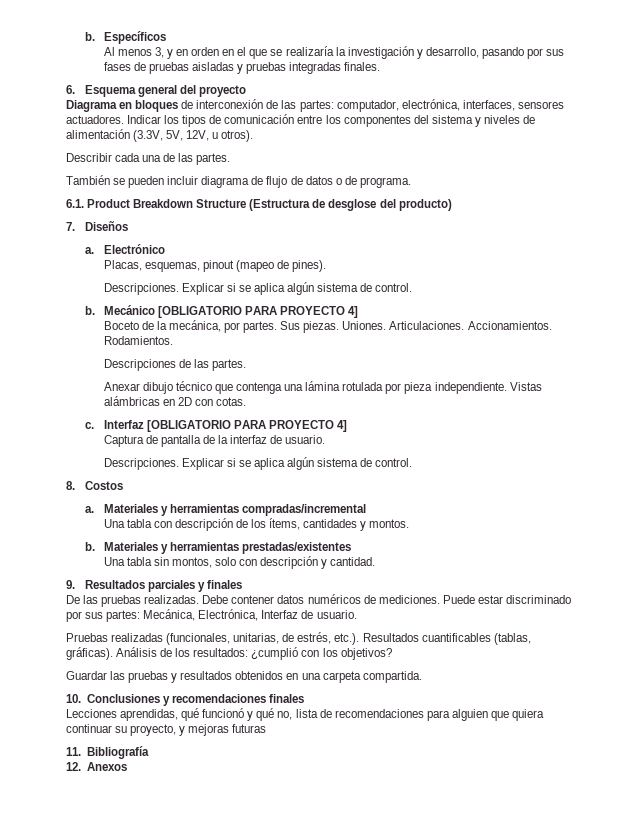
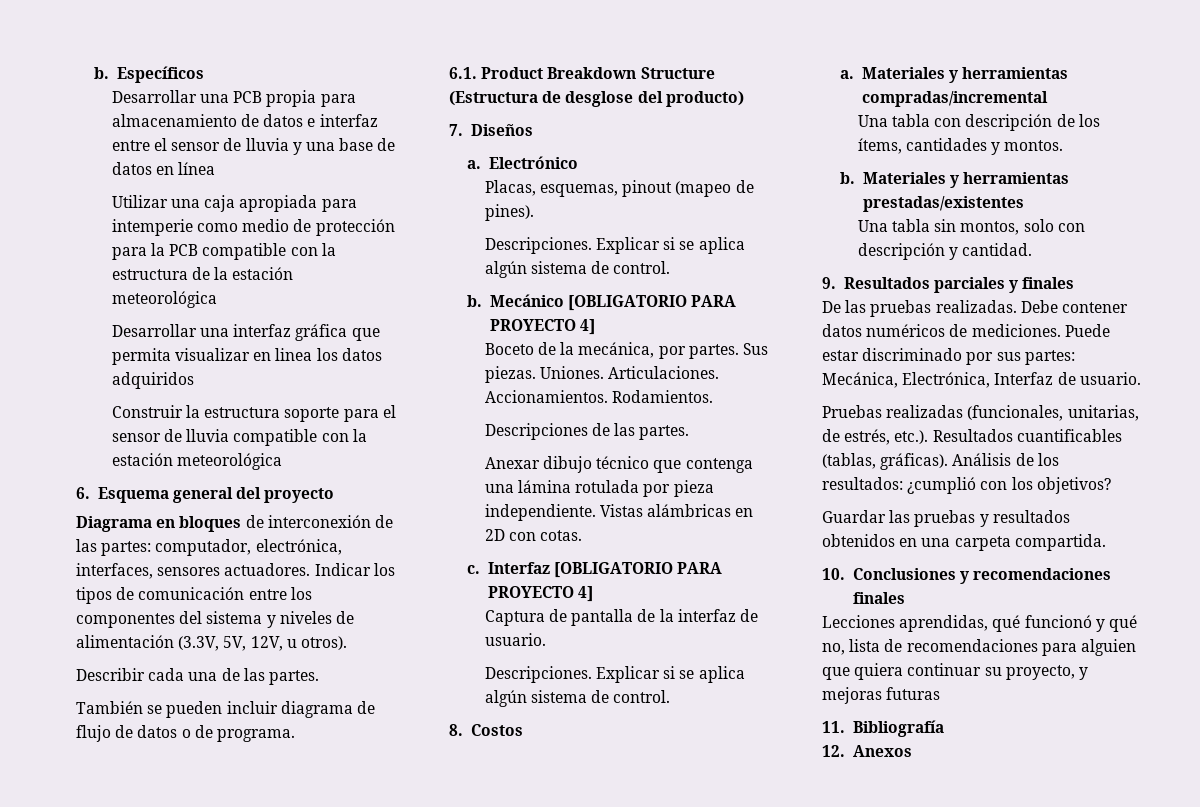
[103,46,565,59] [103,62,381,74] Al menos 3, y en orden en el que se realizaría la investigación y desarrollo, pasando por sus fases de pruebas aisladas y pruebas integradas finales. -> [111,90,356,107] [111,114,378,127] [111,138,396,155] [111,162,216,175] [111,195,357,212] [111,219,395,236] [111,243,336,260] [111,267,294,280] [111,291,217,308] [111,324,380,341] [111,348,382,365] [111,372,194,389] [111,405,396,422] [111,429,367,446] [111,453,282,470] Desarrollar una PCB propia para almacenamiento de datos e interfaz entre el sensor de lluvia y una base de datos en línea // Utilizar una caja apropiada para intemperie como medio de protección para la PCB compatible con la estructura de la estación meteorológica // Desarrollar una interfaz gráfica que permita visualizar en linea los datos adquiridos // Construir la estructura soporte para el sensor de lluvia compatible con la estación meteorológica

